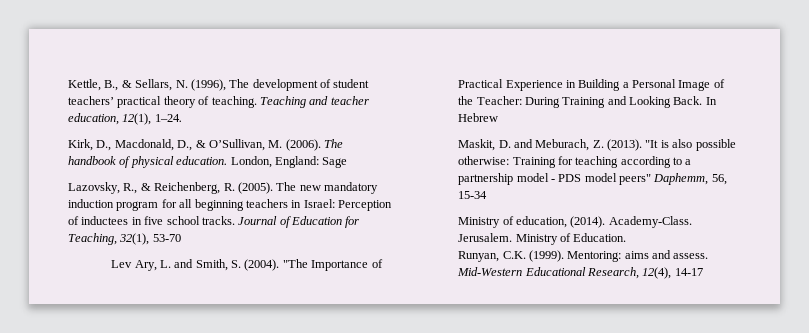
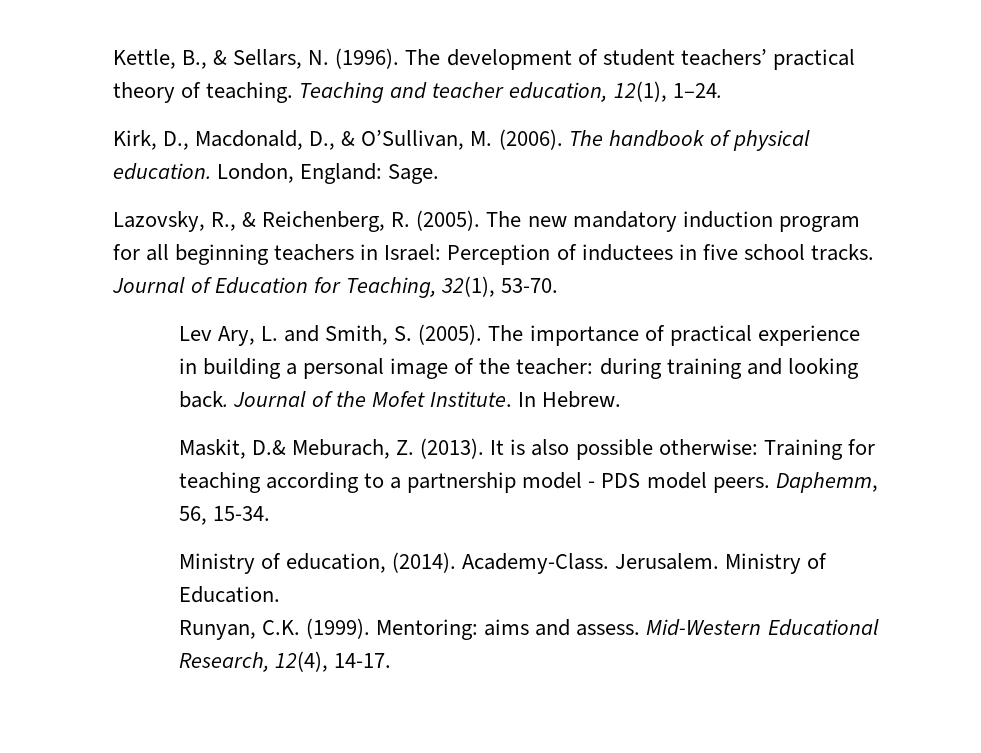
[190,79,226,91] (1996), -> [335,48,400,69] (1996).
[322,157,348,168] Sage -> [388,164,440,184] Sage.
[152,234,181,242] 53-70 -> [501,278,559,293] 53-70.
[244,259,383,271] [458,79,725,91] [458,96,717,108] [458,113,499,122] (2004). "The Importance of Practical Experience in Building a Personal Image of the Teacher: During Training and Looking Back. In Hebrew -> [418,324,860,346] [178,358,859,379] [178,391,622,408] (2005). The importance of practical experience in building a personal image of the teacher: during training and looking back. Journal of the Mofet Institute. In Hebrew.
[498,139,533,148] D. and -> [251,440,286,455] D.&
[645,140,659,148] "It -> [490,440,505,455] It
[619,174,652,185] peers" -> [712,477,770,493] peers.
[458,191,488,199] 15-34 -> [212,506,270,521] 15-34.
[674,268,703,276] 14-17 -> [334,653,392,668] 14-17.

